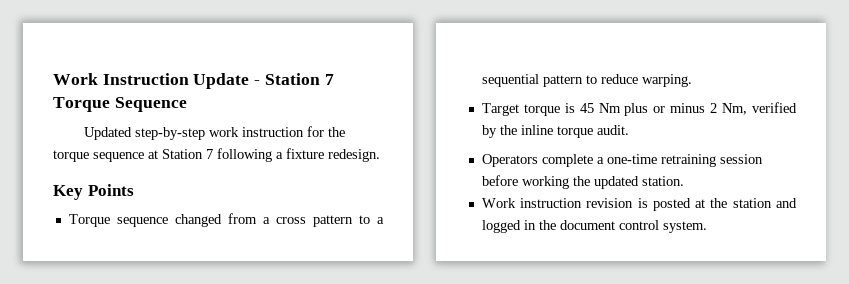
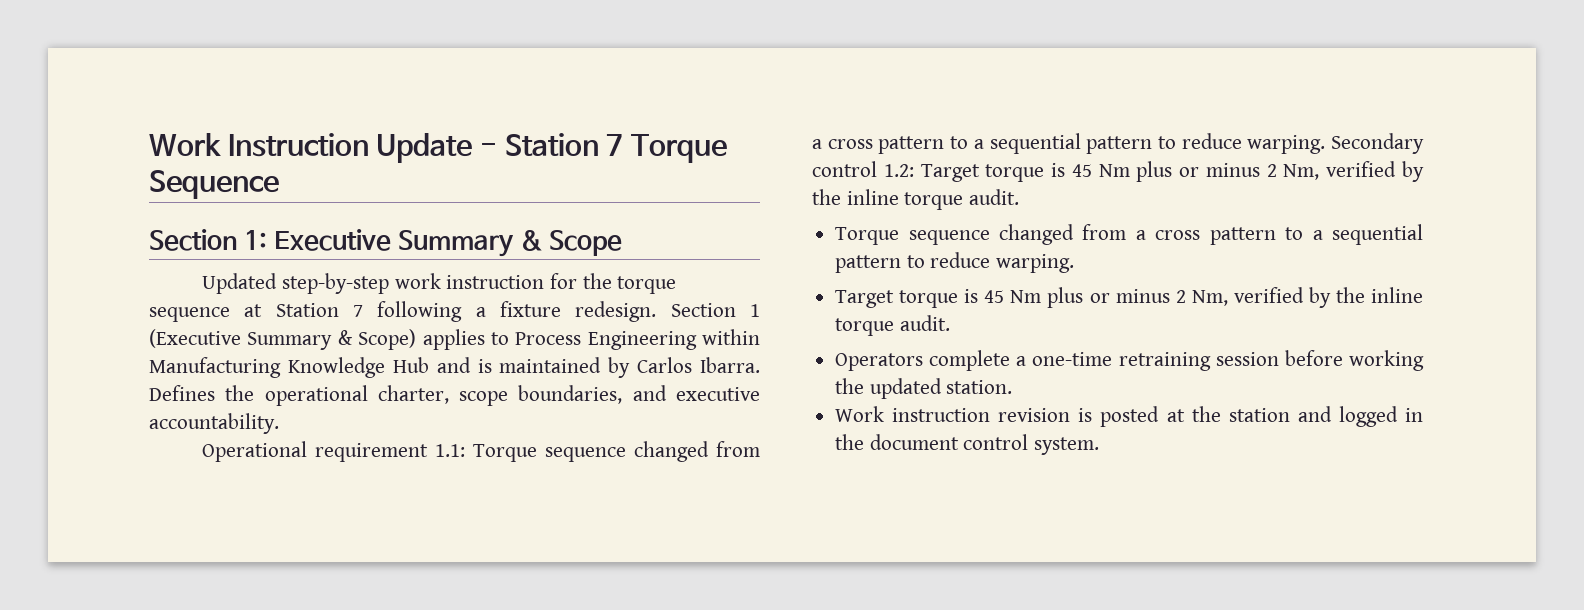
(187, 104) none -> [149,229,623,257] // Section 1: Executive Summary & Scope
[53,184,134,200] // Key Points -> [670,303,760,317] [149,329,760,350] [149,357,760,378] [149,385,760,406] [149,413,279,434] [202,441,761,462] [812,133,1424,154] [812,161,1424,182] [812,189,1020,210] Section 1 (Executive Summary & Scope) applies to Process Engineering within Manufacturing Knowledge Hub and is maintained by Carlos Ibarra. Defines the operational charter, scope boundaries, and executive accountability. // Operational requirement 1.1: Torque sequence changed from a cross pattern to a sequential pattern to reduce warping. Secondary control 1.2: Target torque is 45 Nm plus or minus 2 Nm, verified by the inline torque audit.

